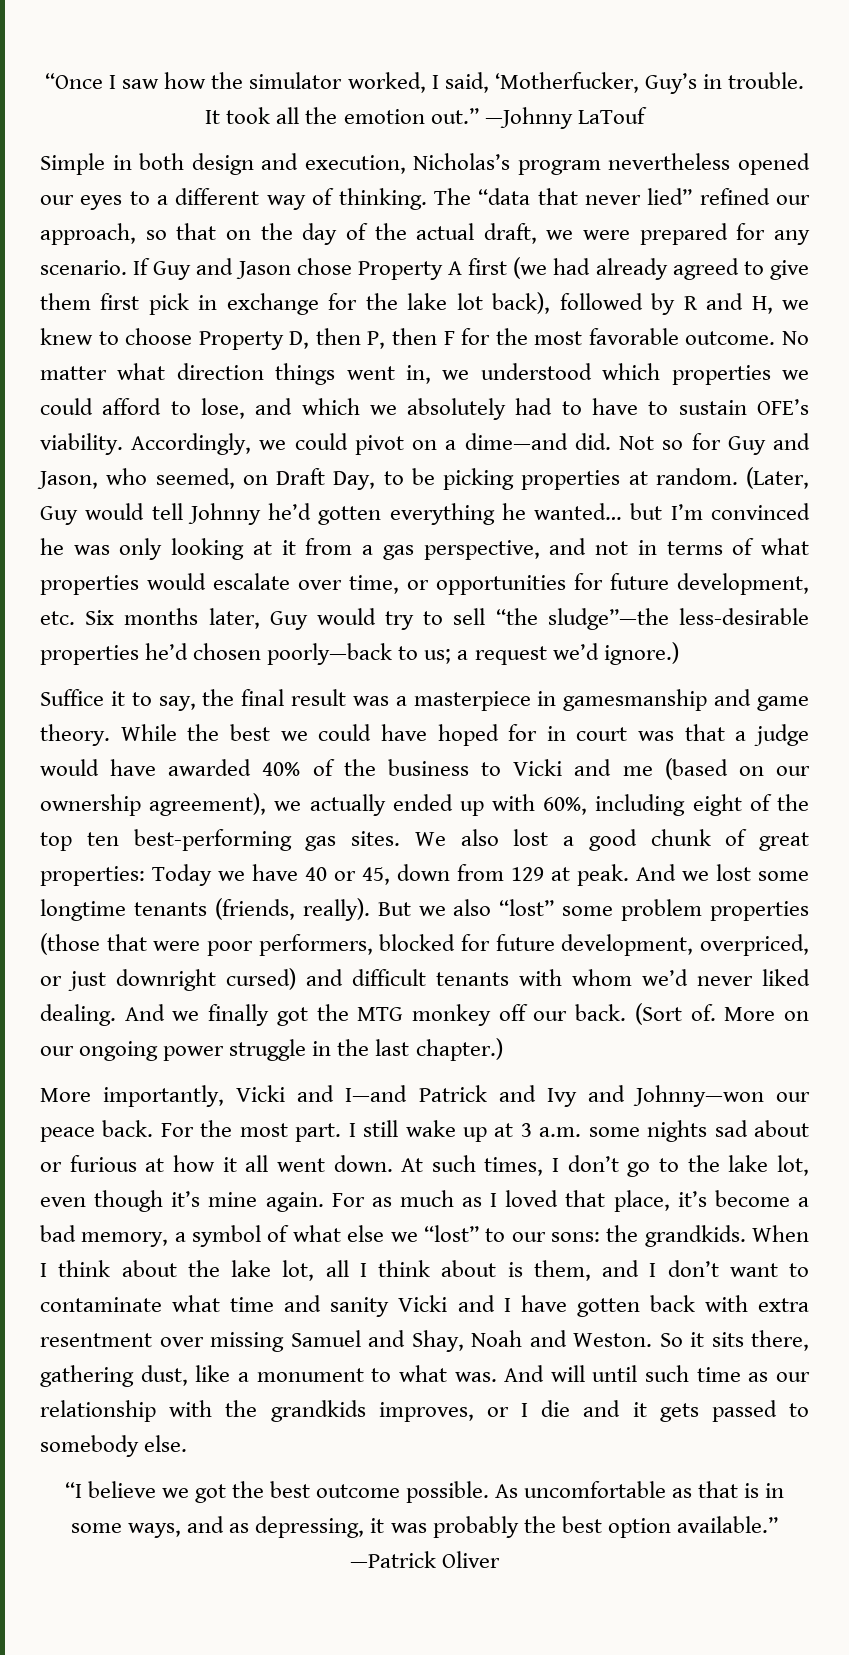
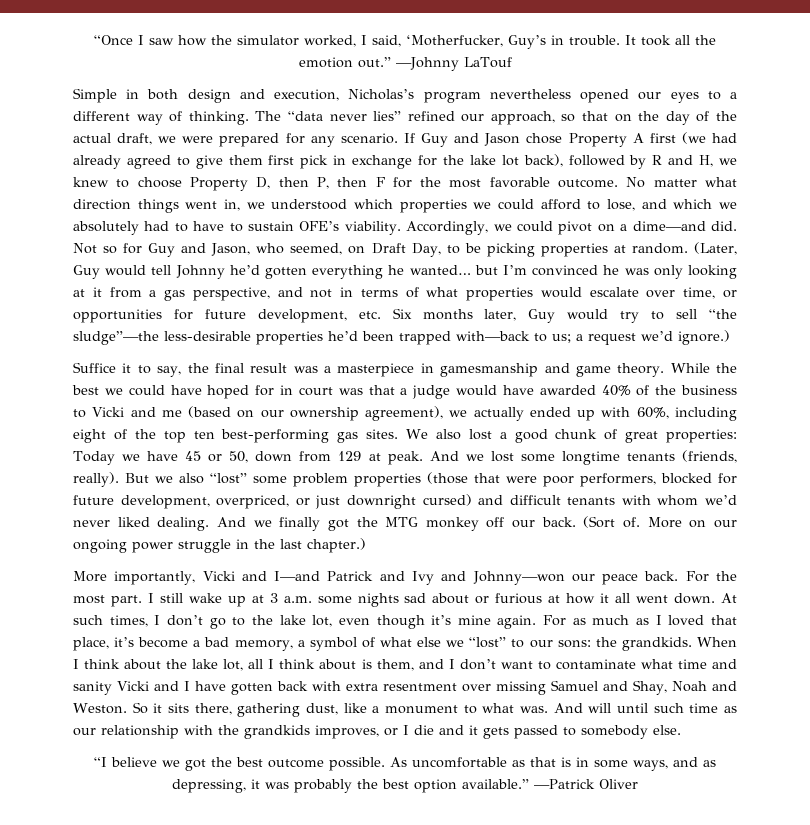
[537,188,693,205] that never lied” -> [329,111,402,121] never lies”
[193,643,393,665] chosen poorly—back -> [362,331,530,345] been trapped with—back
[305,867,390,885] 40 or 45, -> [185,451,249,463] 45 or 50,

